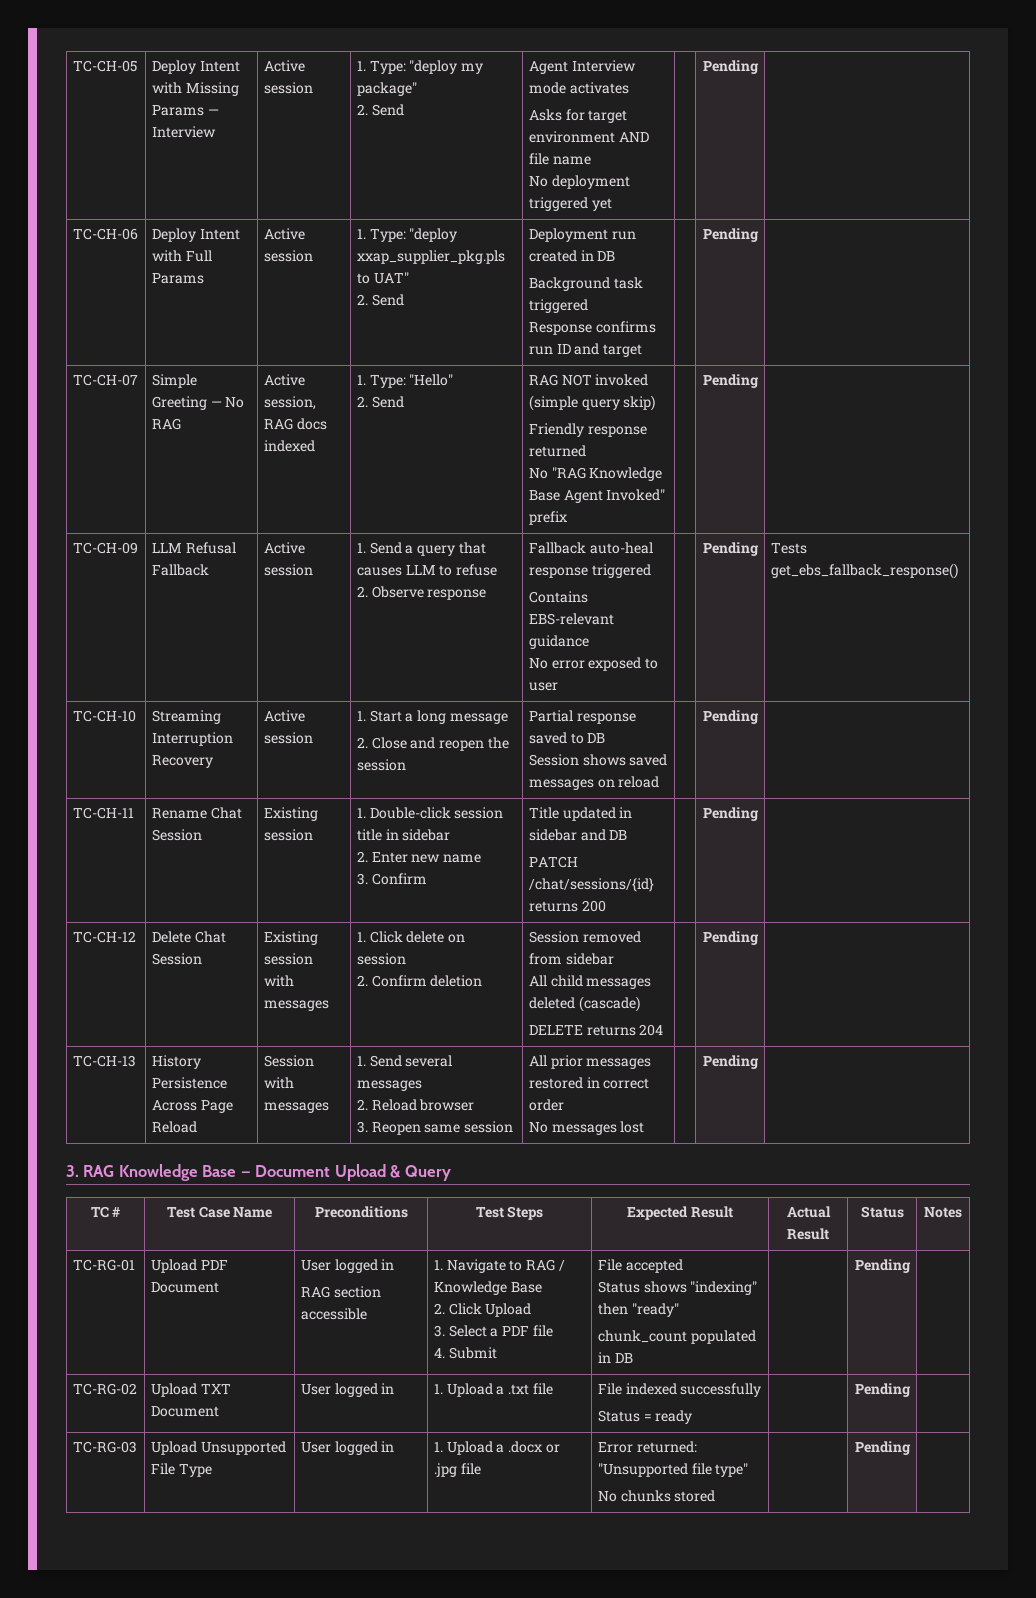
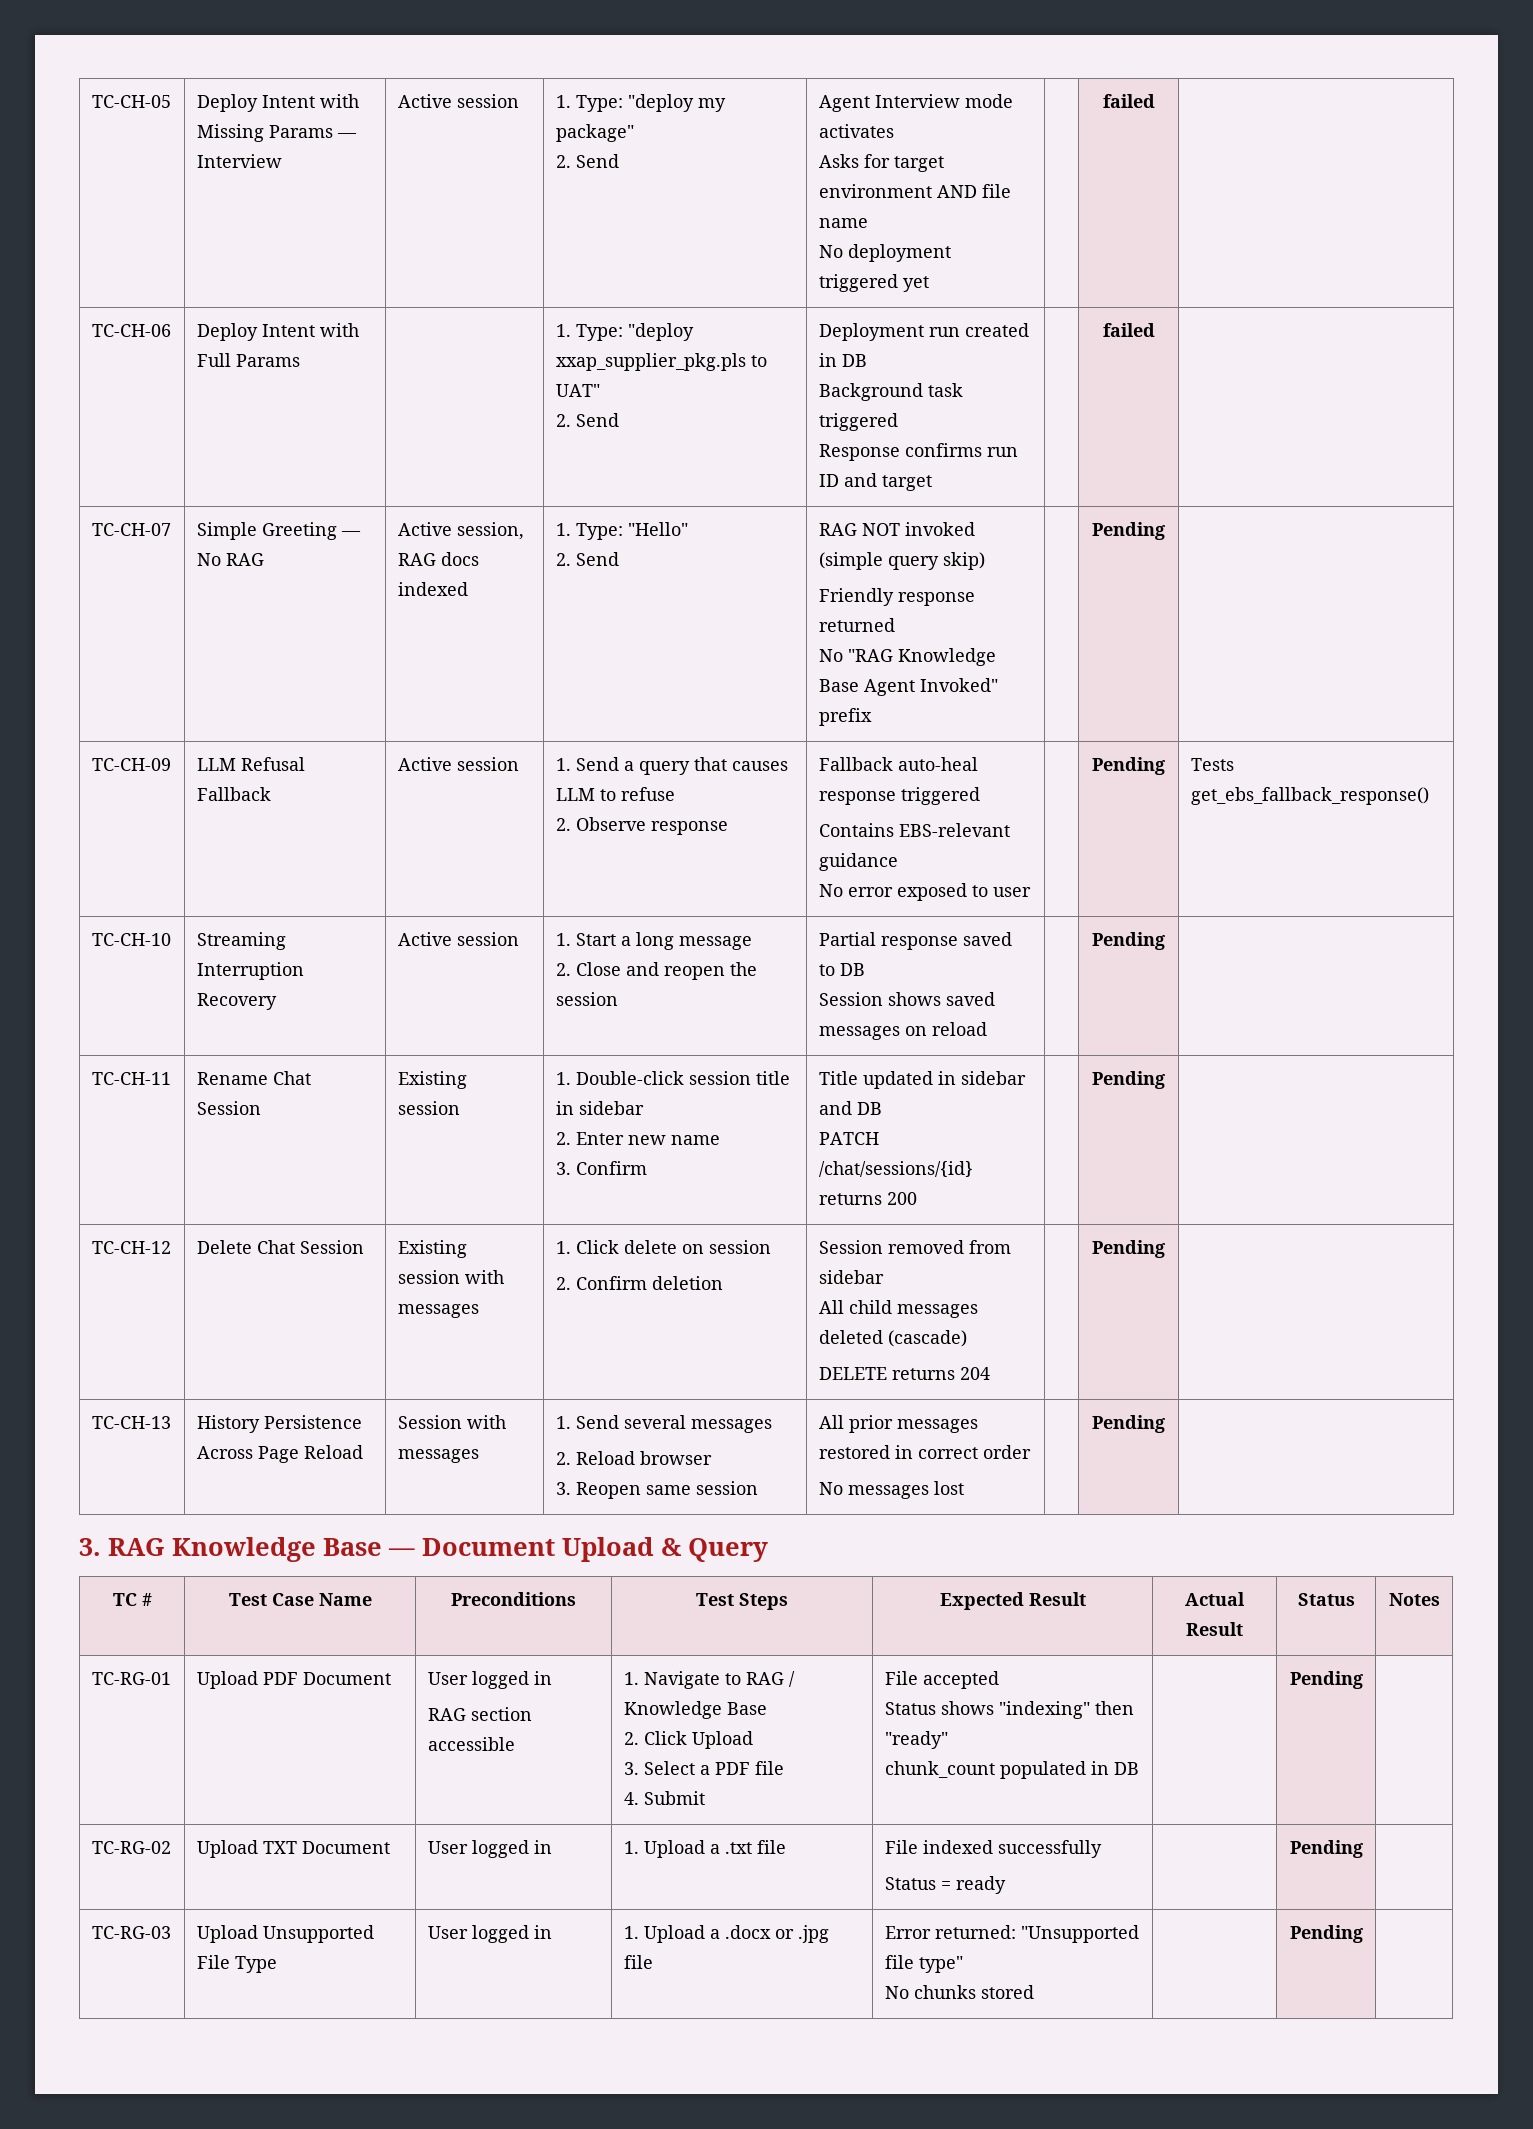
[702,60,759,74] Pending -> [1102,94,1155,108] failed
[263,228,305,240] [263,250,313,262] Active session -> (300, 360) none
[702,228,759,242] Pending -> [1102,323,1155,337] failed

